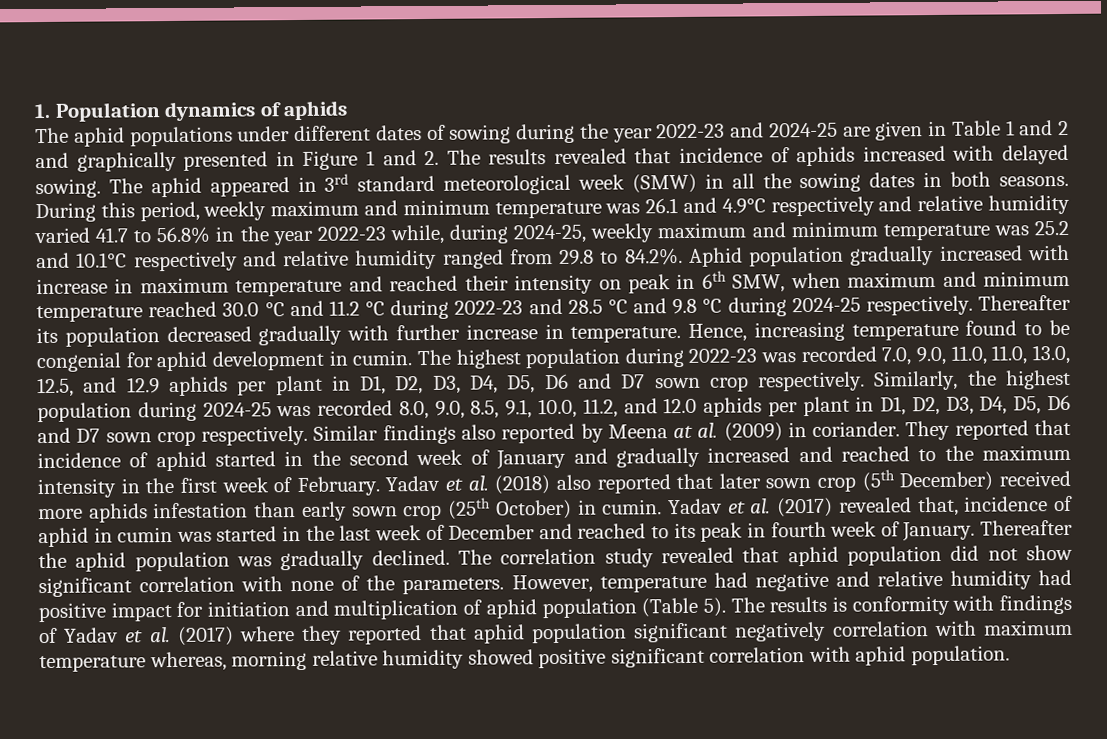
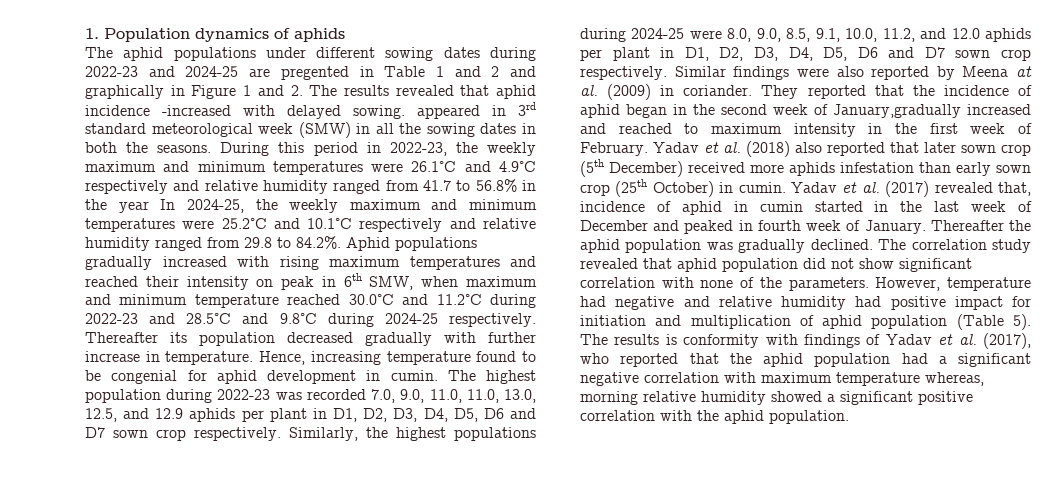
[375,123,653,144] dates of sowing during the year -> [385,47,536,61] sowing dates during
[875,121,924,141] given -> [280,66,349,80] pregented
[183,151,269,171] presented -> (164, 92) none
[679,145,946,167] incidence of aphids increased -> [495,85,536,99] [85,105,231,116] aphid incidence -increased
[108,177,202,198] The aphid -> (405, 112) none
(992, 179) none -> [126,142,149,153] the
[139,198,679,222] period, weekly maximum and minimum temperature was 26.1 -> [313,142,536,156] [85,161,457,175] period in 2022-23, the weekly maximum and minimum temperatures were 26.1°C
[34,227,90,244] varied -> [333,180,419,194] ranged from
[316,220,1069,245] 2022-23 while, during 2024-25, weekly maximum and minimum temperature was 25.2 -> [160,199,537,213] [85,218,267,232] In 2024-25, the weekly maximum and minimum temperatures were 25.2°C
[749,246,845,267] population -> [395,237,477,251] populations
[36,277,343,297] increase in maximum temperature -> [279,256,500,270] rising maximum temperatures
[222,298,723,320] 30.0 °C and 11.2 °C during 2022-23 and 28.5 °C and 9.8 °C -> [348,294,536,308] [85,313,317,324] 30.0°C and 11.2°C during 2022-23 and 28.5°C and 9.8°C
[37,400,394,423] population during 2024-25 was recorded -> [454,427,536,441] [580,28,722,42] populations during 2024-25 were
(456, 434) none -> [796,68,829,77] were
[37,451,277,472] incidence of aphid started -> [912,85,1032,96] [580,104,667,118] the incidence of aphid began
[496,447,700,470] January and gradually -> [833,104,961,118] January,gradually
[944,445,974,461] the -> (699, 128) none
[176,531,212,542] was -> (803, 206) none
[577,522,744,542] reached to its peak -> [684,220,734,234] peaked
[177,621,827,646] (2017) where they reported that aphid population significant negatively -> [982,333,1031,349] [580,353,1031,367] [580,372,639,386] (2017), who reported that the aphid population had a significant negative
[538,646,851,669] positive significant correlation with -> [827,391,973,405] [580,410,719,421] a significant positive correlation with the

